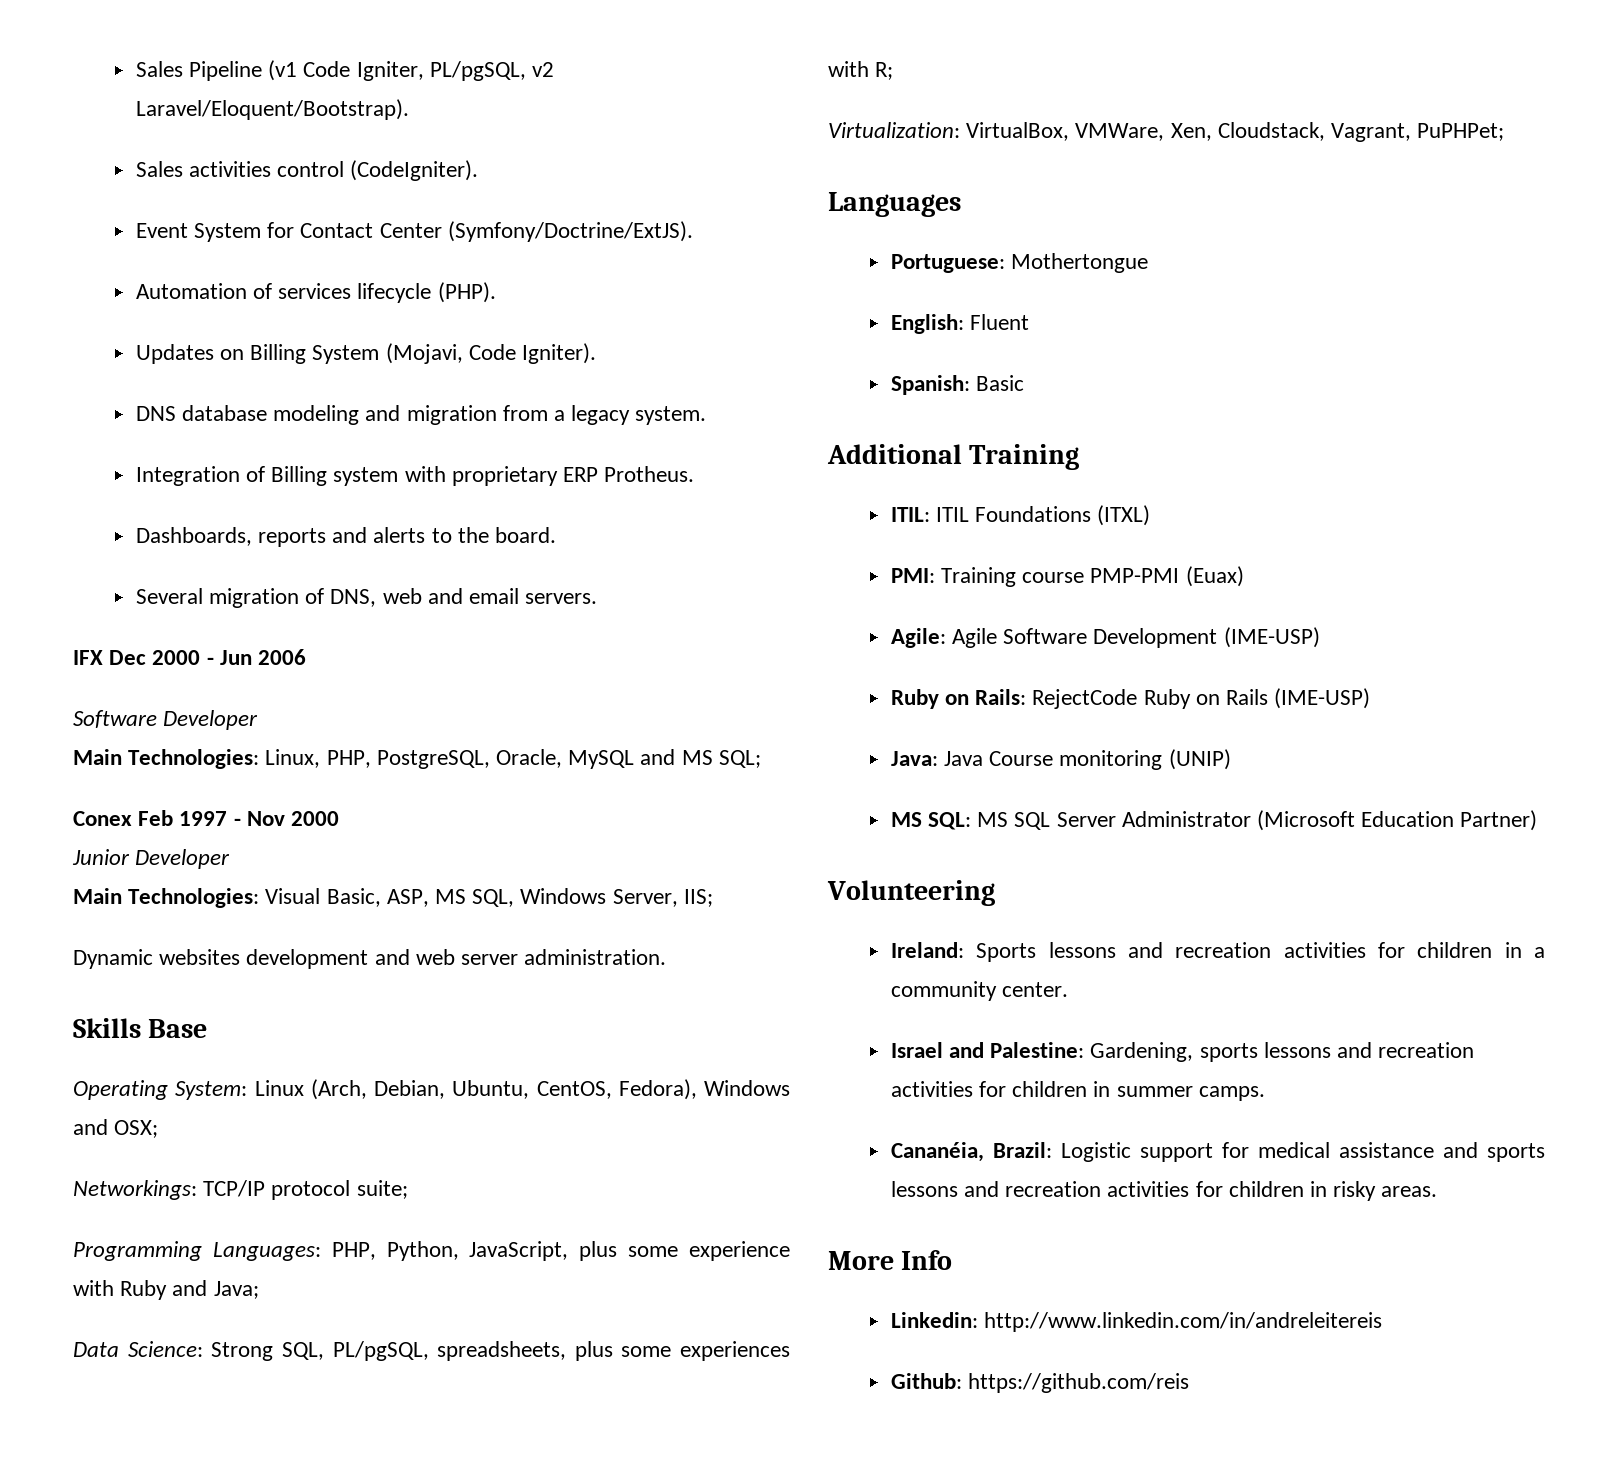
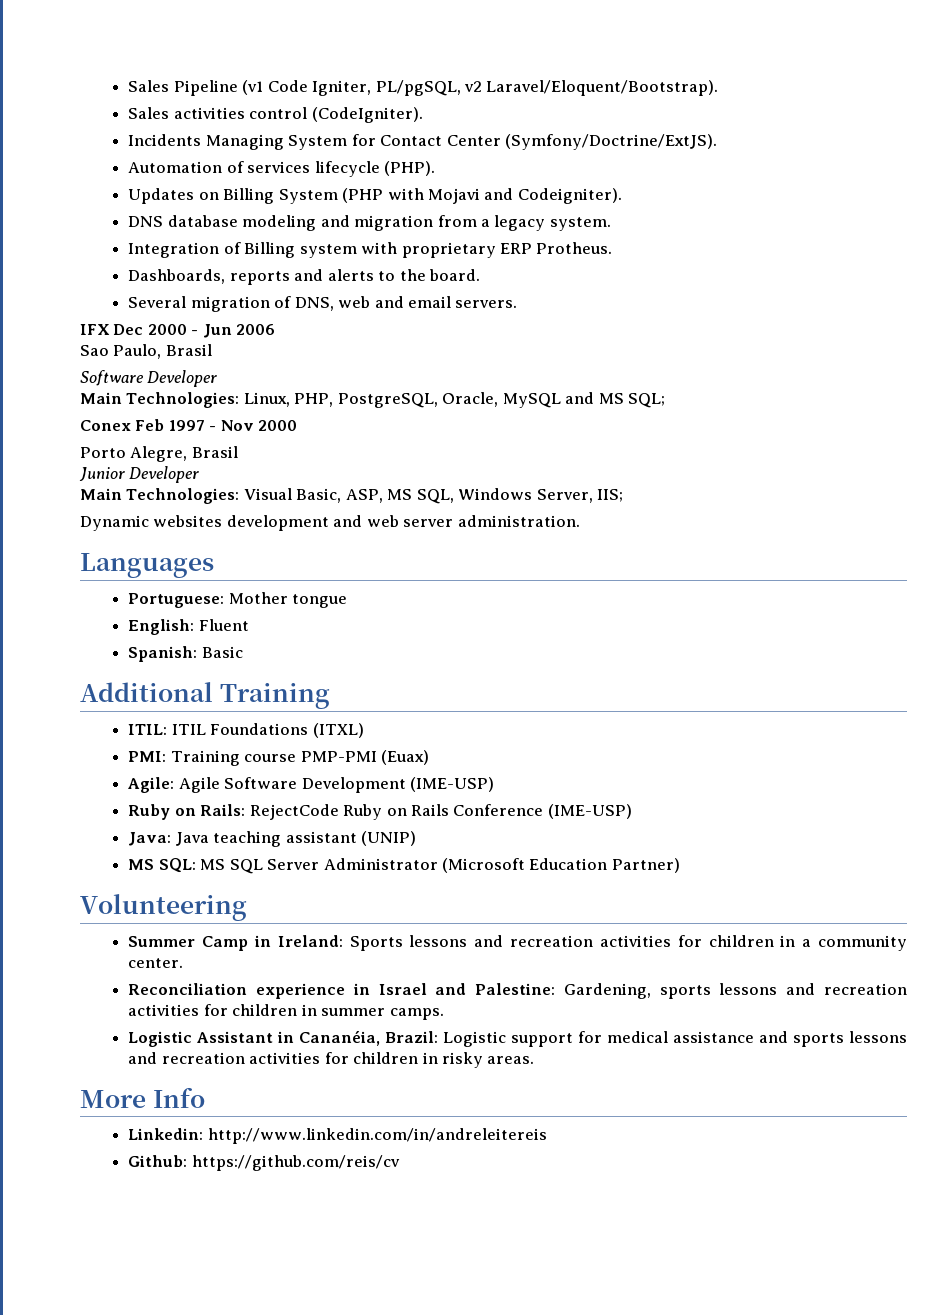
[135,223,188,238] Event -> [128,134,284,150] Incidents Managing
[385,343,597,364] (Mojavi, Code Igniter). -> [342,188,622,204] (PHP with Mojavi and Codeigniter).
(307, 657) none -> [80,344,212,359] // Sao Paulo, Brasil
(340, 818) none -> [80,446,238,462] // Porto Alegre, Brasil
[73,1018,208,1038] [73,1079,790,1100] [73,1119,159,1138] [73,1180,408,1200] [73,1241,790,1261] [73,1280,259,1300] [73,1341,790,1361] [828,61,894,80] [828,122,1505,142] // Skills Base // Operating System: Linux (Arch, Debian, Ubuntu, CentOS, Fedora), Windows and OSX; // Networkings: TCP/IP protocol suite; // Programming Languages: PHP, Python, JavaScript, plus some experience with Ruby and Java; // Data Science: Strong SQL, PL/pgSQL, spreadsheets, plus some experiences with R; // Virtualization: VirtualBox, VMWare, Xen, Cloudstack, Vagrant, PuPHPet; -> (580, 521) none
[1011,253,1149,273] Mothertongue -> [228,592,348,608] Mother tongue
(1269, 697) none -> [453,804,544,816] Conference
[989,750,1163,770] Course monitoring -> [213,831,357,847] teaching assistant
(995, 893) none -> [128,935,271,951] Summer Camp in
(1069, 989) none -> [128,983,370,999] Reconciliation experience in
(1265, 1093) none -> [128,1031,295,1047] Logistic Assistant in
[968,1373,1190,1393] https://github.com/reis -> [191,1155,400,1171] https://github.com/reis/cv

